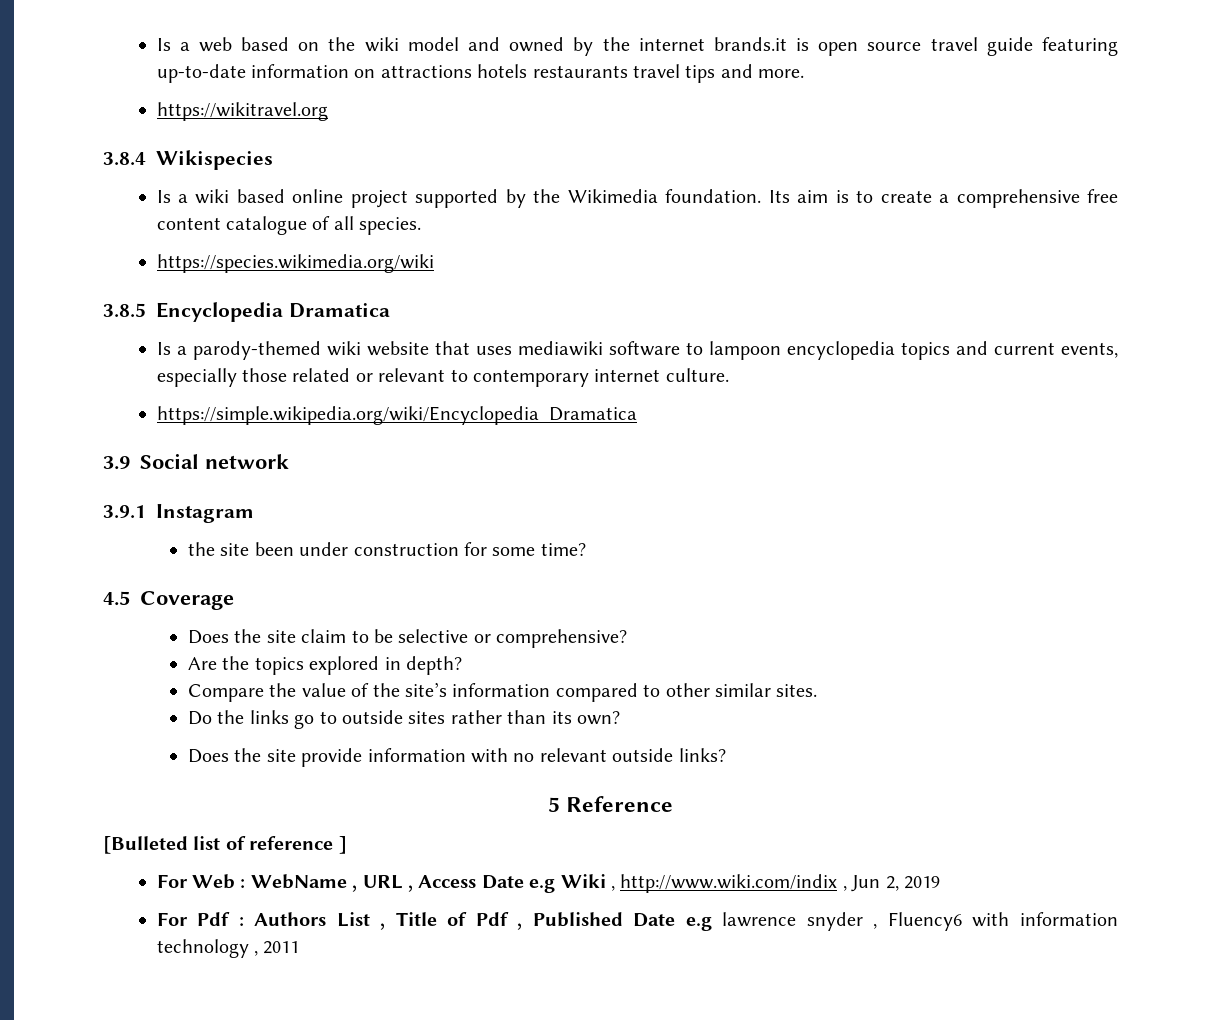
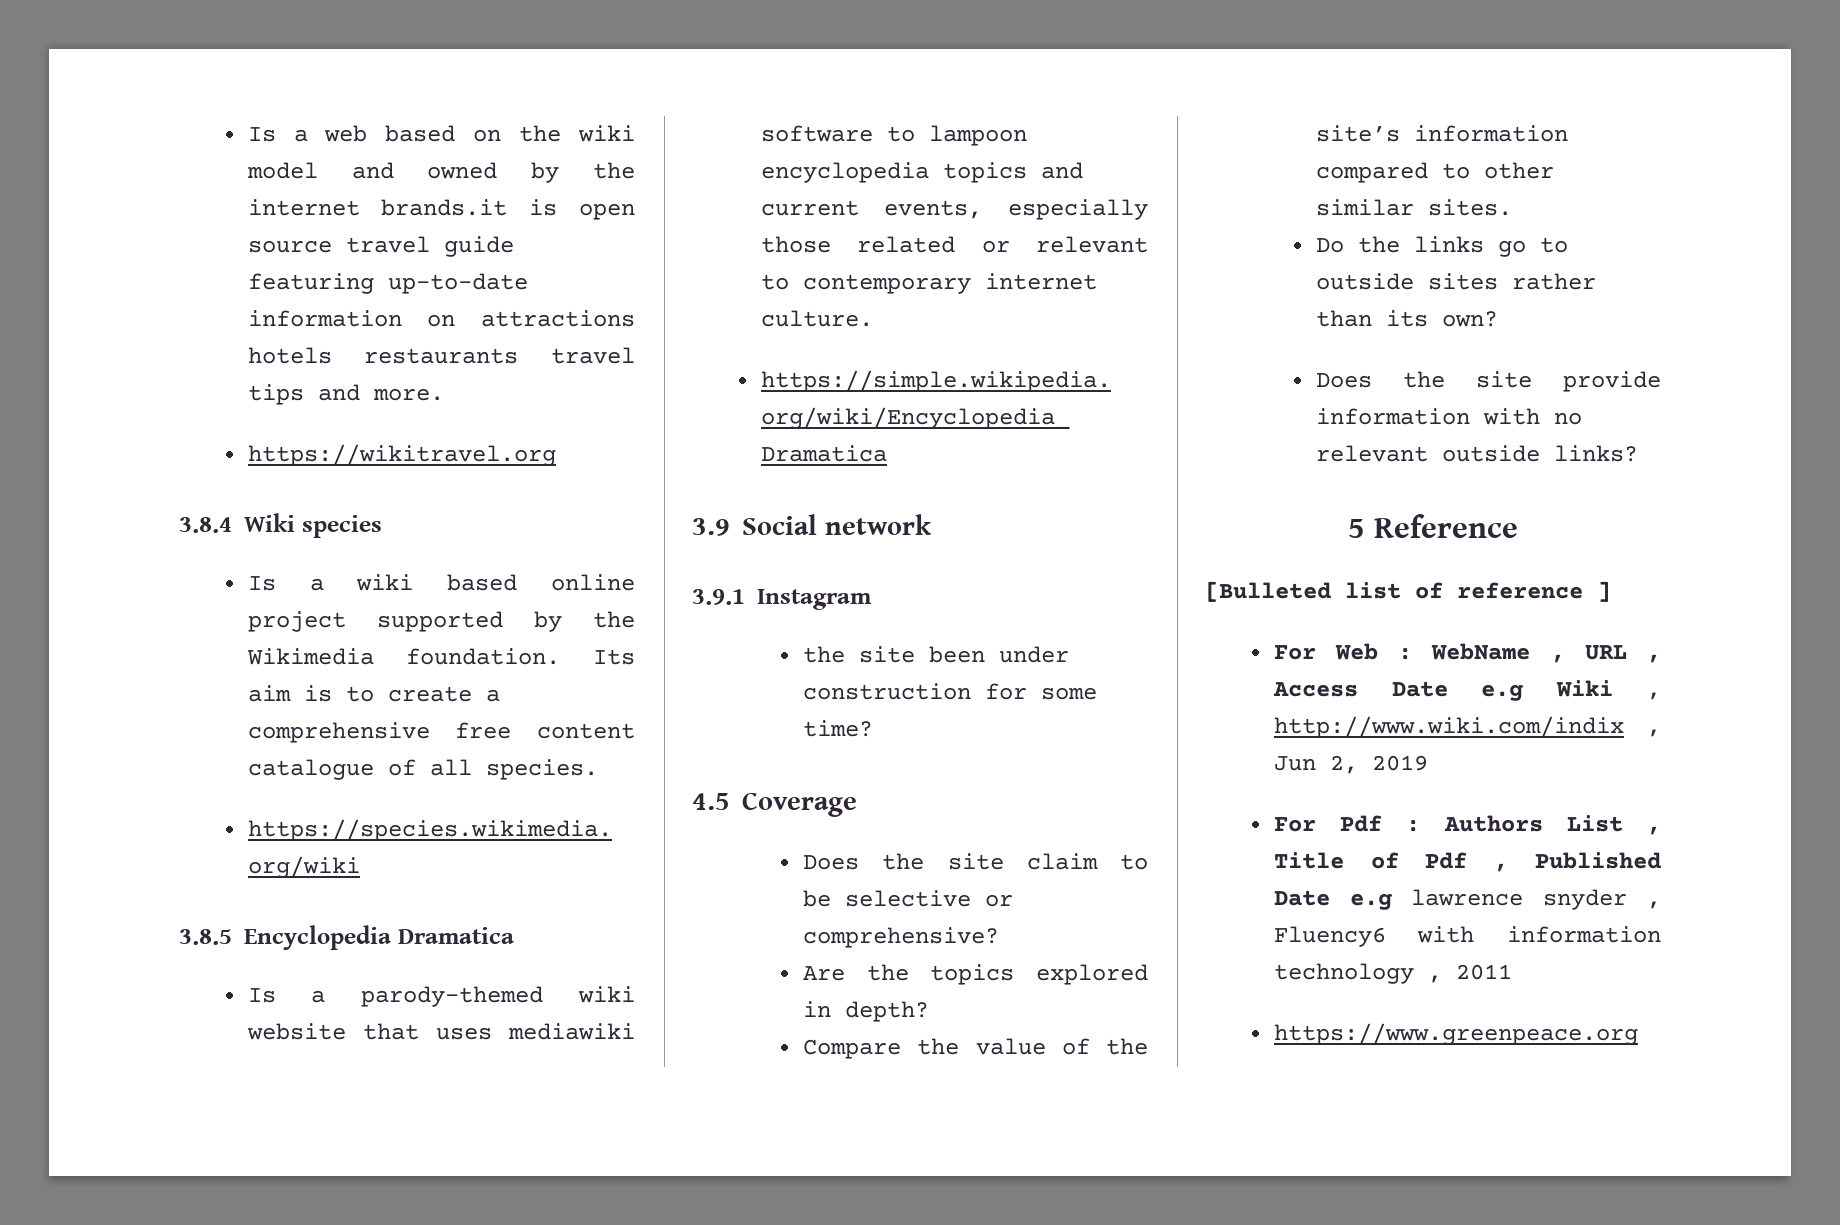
[156,150,273,170] Wikispecies -> [244,513,382,538] Wiki species
(300, 947) none -> [1273,1023,1638,1045] // https://www.greenpeace.org

